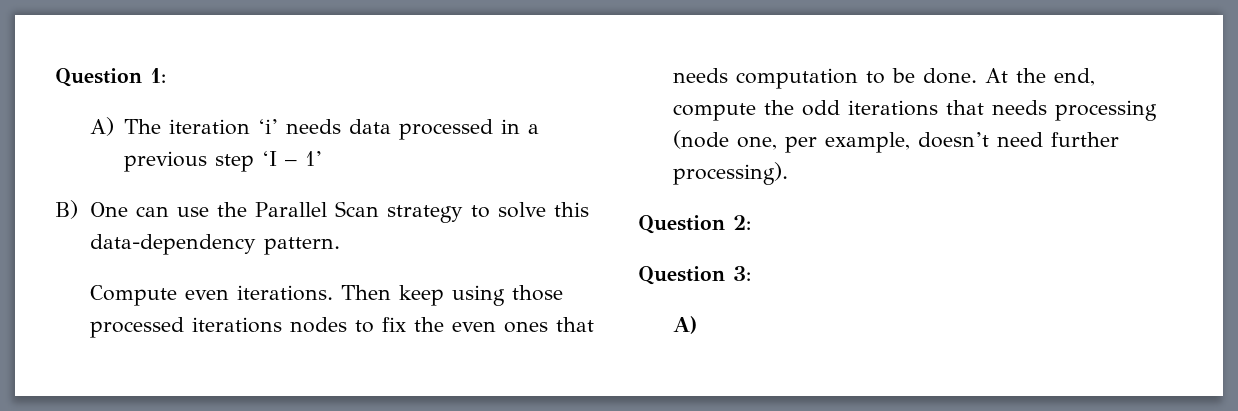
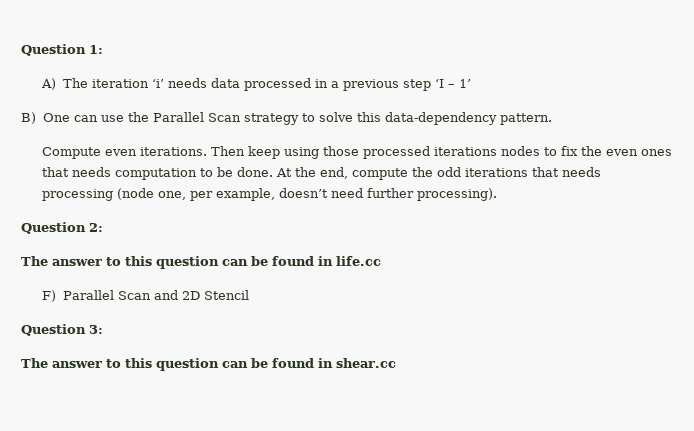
[638,266,751,285] [672,316,697,334] Question 3: // A) -> [21,256,381,269] [41,290,249,302] [21,324,103,336] [21,358,396,371] The answer to this question can be found in life.cc // F) Parallel Scan and 2D Stencil // Question 3: // The answer to this question can be found in shear.cc

